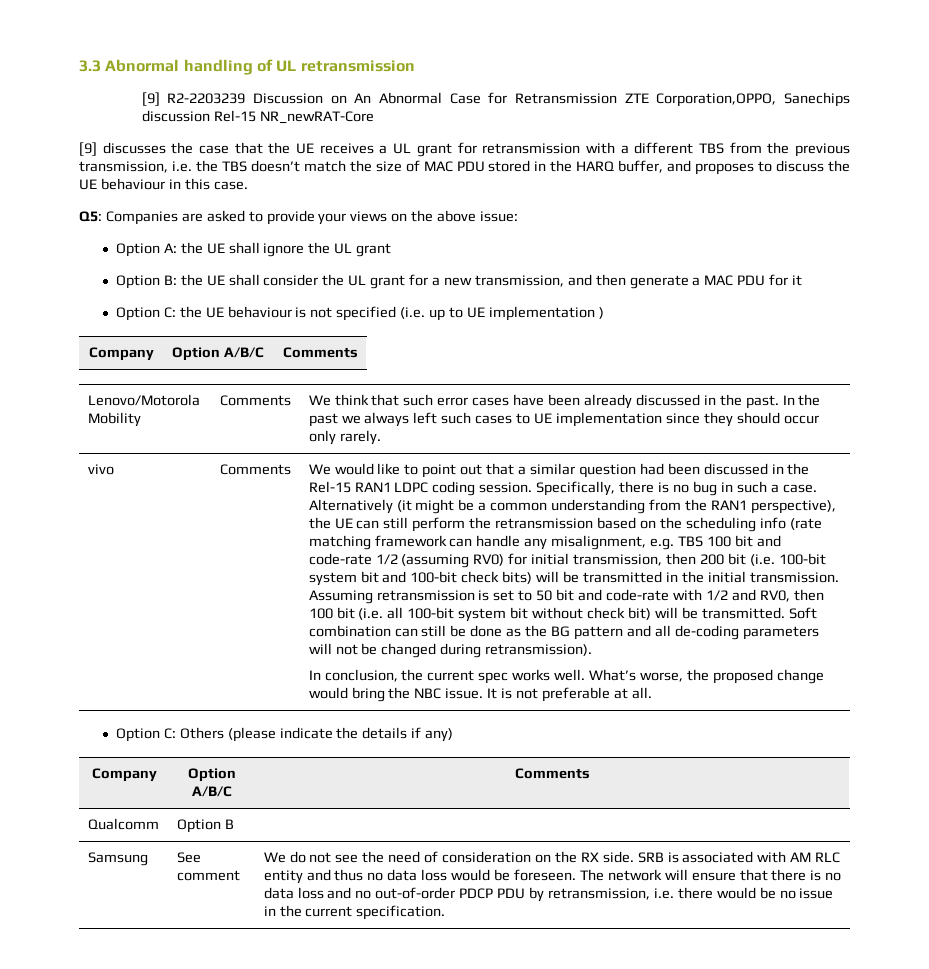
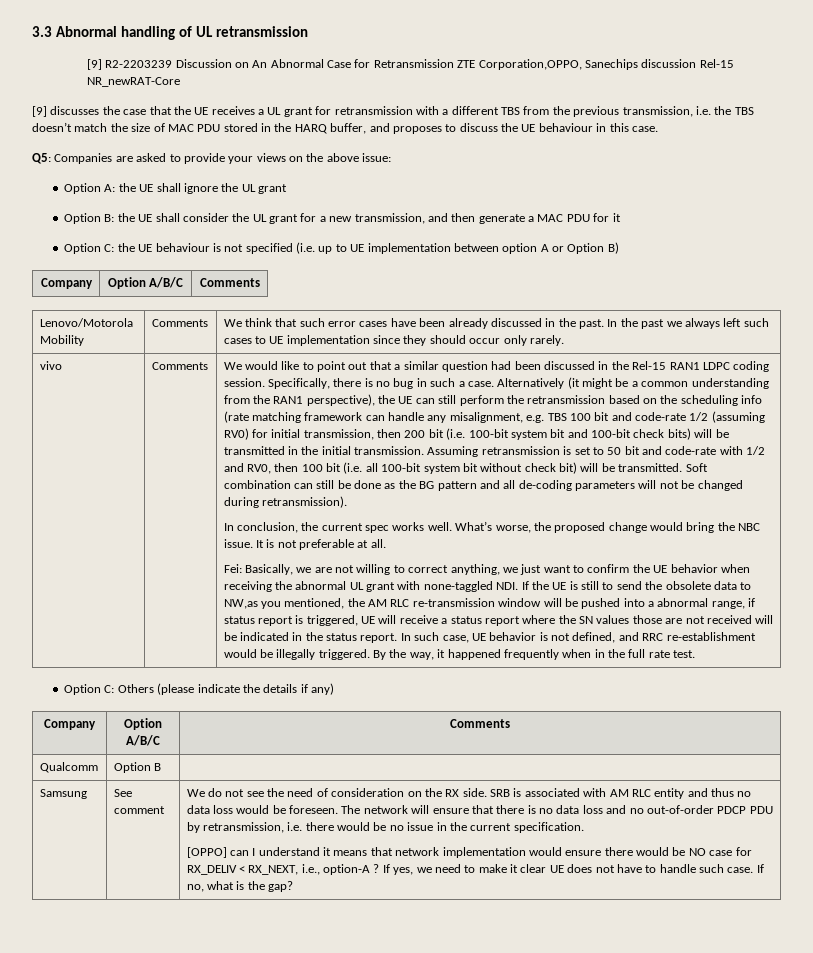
[598,307,604,319] ) -> [453,242,619,254] between option A or Option B)
(652, 693) none -> [223,564,750,575] [223,581,752,592] [223,598,756,609] [223,615,774,626] [223,632,756,643] [223,649,696,660] // Fei: Basically, we are not willing to correct anything, we just want to confirm the UE behavior when receiving the abnormal UL grant with none-taggled NDI. If the UE is still to send the obsolete data to NW,as you mentioned, the AM RLC re-transmission window will be pushed into a abnormal range, if status report is triggered, UE will receive a status report where the SN values those are not received will be indicated in the status report. In such case, UE behavior is not defined, and RRC re-establishment would be illegally triggered. By the way, it happened frequently when in the full rate test.
(446, 912) none -> [186,847,752,858] [186,864,764,875] [186,881,294,892] // [OPPO] can I understand it means that network implementation would ensure there would be NO case for RX_DELIV < RX_NEXT, i.e., option-A ? If yes, we need to make it clear UE does not have to handle such case. If no, what is the gap?

